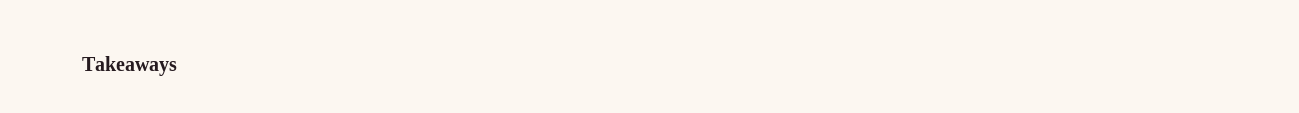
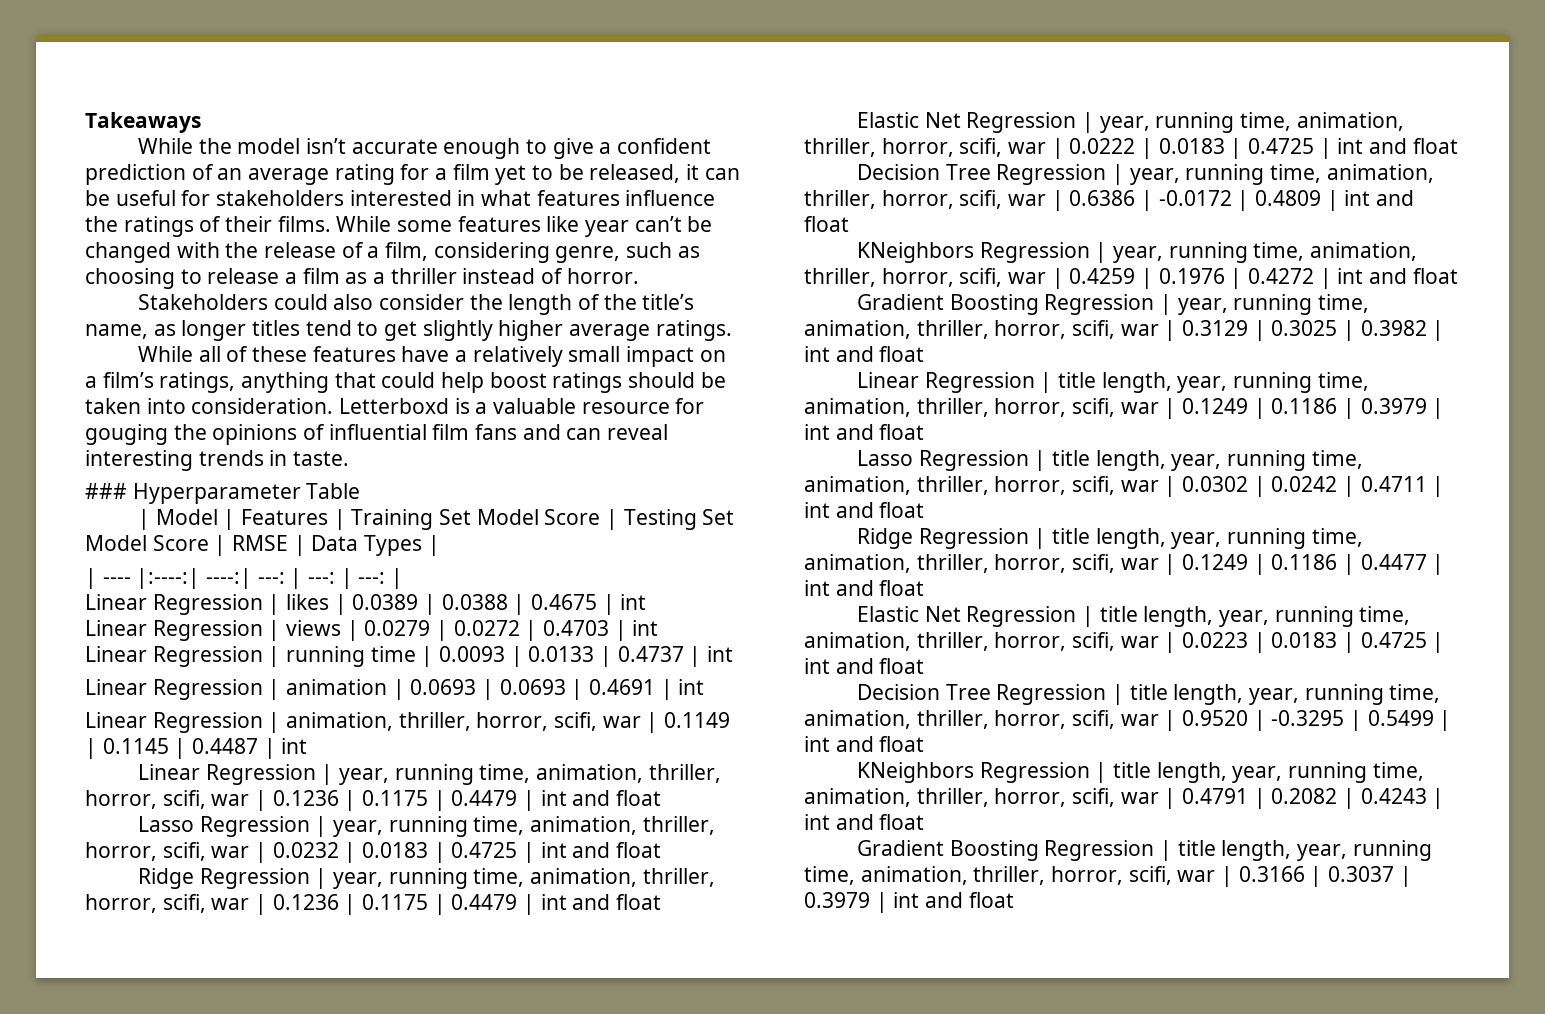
(177, 66) none -> [138,138,712,159] [85,164,740,185] [85,190,716,206] [85,216,713,237] [85,242,700,263] [85,268,639,289] [138,294,695,315] [85,320,732,341] [138,346,726,367] [85,372,726,393] [85,398,705,414] [85,424,669,445] [85,450,350,471] [85,483,361,504] [138,509,735,530] [85,535,440,556] [85,568,404,589] [85,594,647,615] [85,620,659,641] [85,646,734,667] [85,679,705,700] [85,712,731,733] [85,738,308,759] [138,764,721,785] [85,790,662,811] [138,816,715,837] [85,842,662,863] [138,868,715,889] [85,894,662,915] [857,112,1404,133] [804,138,1458,159] [857,164,1434,185] [804,190,1415,211] [804,216,849,232] [857,242,1418,263] [804,268,1458,289] [857,294,1370,315] [804,320,1445,341] [804,346,925,362] [857,372,1369,393] [804,398,1445,419] [804,424,925,440] [857,450,1363,471] [804,476,1445,497] [804,502,925,518] [857,528,1363,549] [804,554,1445,575] [804,580,925,596] [857,606,1411,627] [804,632,1445,653] [804,658,925,674] [857,684,1441,705] [804,710,1452,731] [804,736,925,752] [857,762,1424,783] [804,788,1445,809] [804,814,925,830] [857,840,1432,861] [804,866,1412,887] [804,892,1014,913] // While the model isn’t accurate enough to give a confident prediction of an average rating for a film yet to be released, it can be useful for stakeholders interested in what features influence the ratings of their films. While some features like year can’t be changed with the release of a film, considering genre, such as choosing to release a film as a thriller instead of horror. // Stakeholders could also consider the length of the title’s name, as longer titles tend to get slightly higher average ratings. // While all of these features have a relatively small impact on a film’s ratings, anything that could help boost ratings should be taken into consideration. Letterboxd is a valuable resource for gouging the opinions of influential film fans and can reveal interesting trends in taste. // ### Hyperparameter Table // | Model | Features | Training Set Model Score | Testing Set Model Score | RMSE | Data Types | // | ---- |:----:| ----:| ---: | ---: | ---: | // Linear Regression | likes | 0.0389 | 0.0388 | 0.4675 | int // Linear Regression | views | 0.0279 | 0.0272 | 0.4703 | int // Linear Regression | running time | 0.0093 | 0.0133 | 0.4737 | int // Linear Regression | animation | 0.0693 | 0.0693 | 0.4691 | int // Linear Regression | animation, thriller, horror, scifi, war | 0.1149 | 0.1145 | 0.4487 | int // Linear Regression | year, running time, animation, thriller, horror, scifi, war | 0.1236 | 0.1175 | 0.4479 | int and float // Lasso Regression | year, running time, animation, thriller, horror, scifi, war | 0.0232 | 0.0183 | 0.4725 | int and float // Ridge Regression | year, running time, animation, thriller, horror, scifi, war | 0.1236 | 0.1175 | 0.4479 | int and float // Elastic Net Regression | year, running time, animation, thriller, horror, scifi, war | 0.0222 | 0.0183 | 0.4725 | int and float // Decision Tree Regression | year, running time, animation, thriller, horror, scifi, war | 0.6386 | -0.0172 | 0.4809 | int and float // KNeighbors Regression | year, running time, animation, thriller, horror, scifi, war | 0.4259 | 0.1976 | 0.4272 | int and float // Gradient Boosting Regression | year, running time, animation, thriller, horror, scifi, war | 0.3129 | 0.3025 | 0.3982 | int and float // Linear Regression | title length, year, running time, animation, thriller, horror, scifi, war | 0.1249 | 0.1186 | 0.3979 | int and float // Lasso Regression | title length, year, running time, animation, thriller, horror, scifi, war | 0.0302 | 0.0242 | 0.4711 | int and float // Ridge Regression | title length, year, running time, animation, thriller, horror, scifi, war | 0.1249 | 0.1186 | 0.4477 | int and float // Elastic Net Regression | title length, year, running time, animation, thriller, horror, scifi, war | 0.0223 | 0.0183 | 0.4725 | int and float // Decision Tree Regression | title length, year, running time, animation, thriller, horror, scifi, war | 0.9520 | -0.3295 | 0.5499 | int and float // KNeighbors Regression | title length, year, running time, animation, thriller, horror, scifi, war | 0.4791 | 0.2082 | 0.4243 | int and float // Gradient Boosting Regression | title length, year, running time, animation, thriller, horror, scifi, war | 0.3166 | 0.3037 | 0.3979 | int and float

